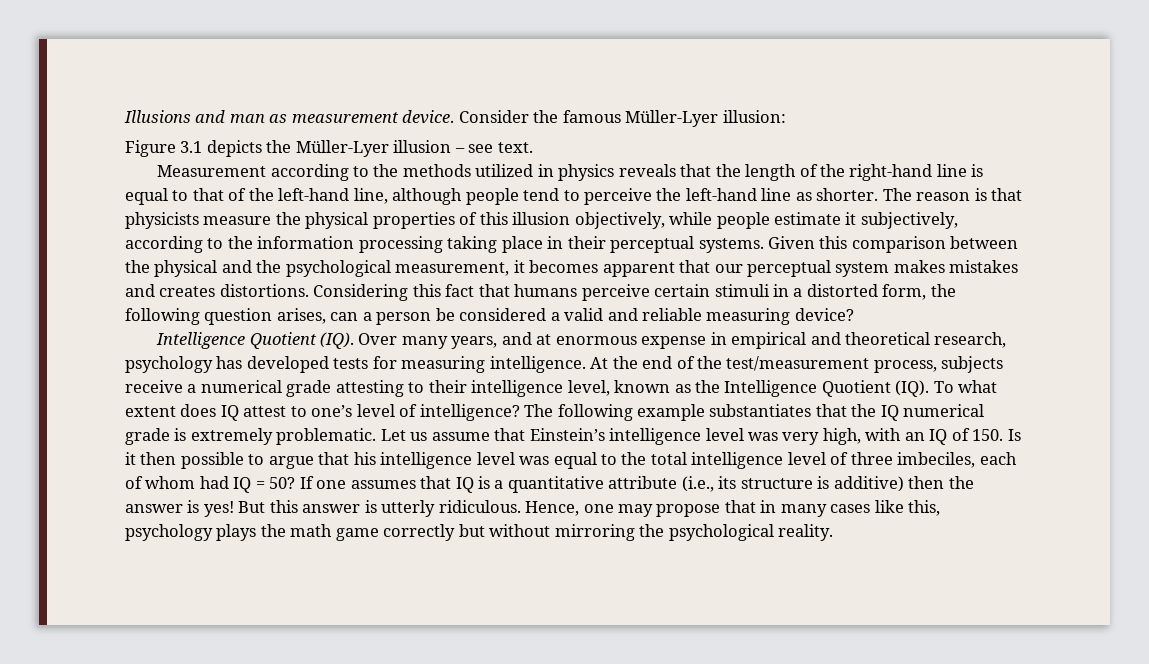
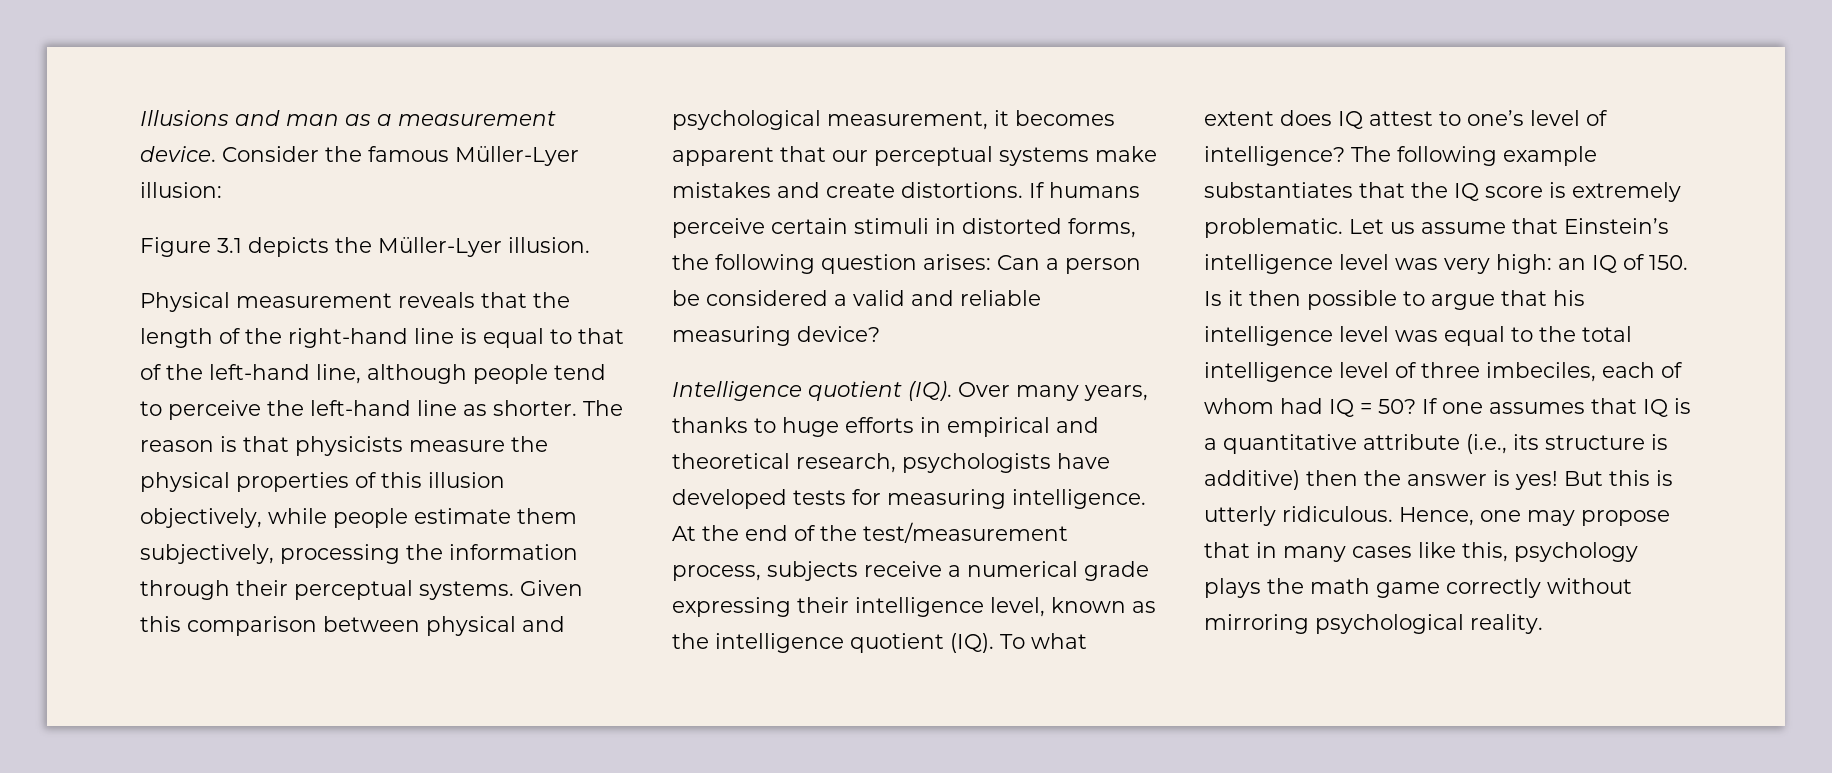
(288, 118) none -> [377,114,392,126] a
[393,140,533,153] [157,164,615,181] illusion – see text. // Measurement according to the methods utilized in physics -> [508,237,590,253] [140,292,392,312] illusion. // Physical measurement
[845,212,958,229] [125,236,564,253] it subjectively, according to the information processing taking place in -> [517,508,577,524] [140,544,578,564] [140,580,230,600] them subjectively, processing the information through
[125,260,150,273] the -> (420, 624) none
[256,260,282,273] the -> (565, 624) none
[835,260,1019,277] [125,284,510,301] system makes mistakes and creates distortions. Considering this fact that -> [999,146,1157,166] [672,182,1045,198] systems make mistakes and create distortions. If
[793,284,927,300] a distorted form, -> [962,218,1136,238] distorted forms,
[276,308,359,324] arises, can -> [923,254,1040,270] arises: Can
[249,332,317,349] Quotient -> [808,381,902,401] quotient
[501,332,707,349] and at enormous expense -> [672,417,914,437] thanks to huge efforts
[125,356,243,373] psychology has -> [902,453,1110,473] psychologists have
[335,380,425,397] attesting to -> [672,597,791,617] expressing
[724,380,891,397] Intelligence Quotient -> [715,633,944,653] intelligence quotient
[903,404,985,417] [125,428,170,445] numerical grade -> [1485,186,1543,198] score
[822,428,902,445] high, with -> [1496,254,1552,274] high:
[302,504,361,513] answer -> (1650, 478) none
[458,524,485,537] but -> (1541, 588) none
[639,524,665,537] the -> (1309, 624) none

